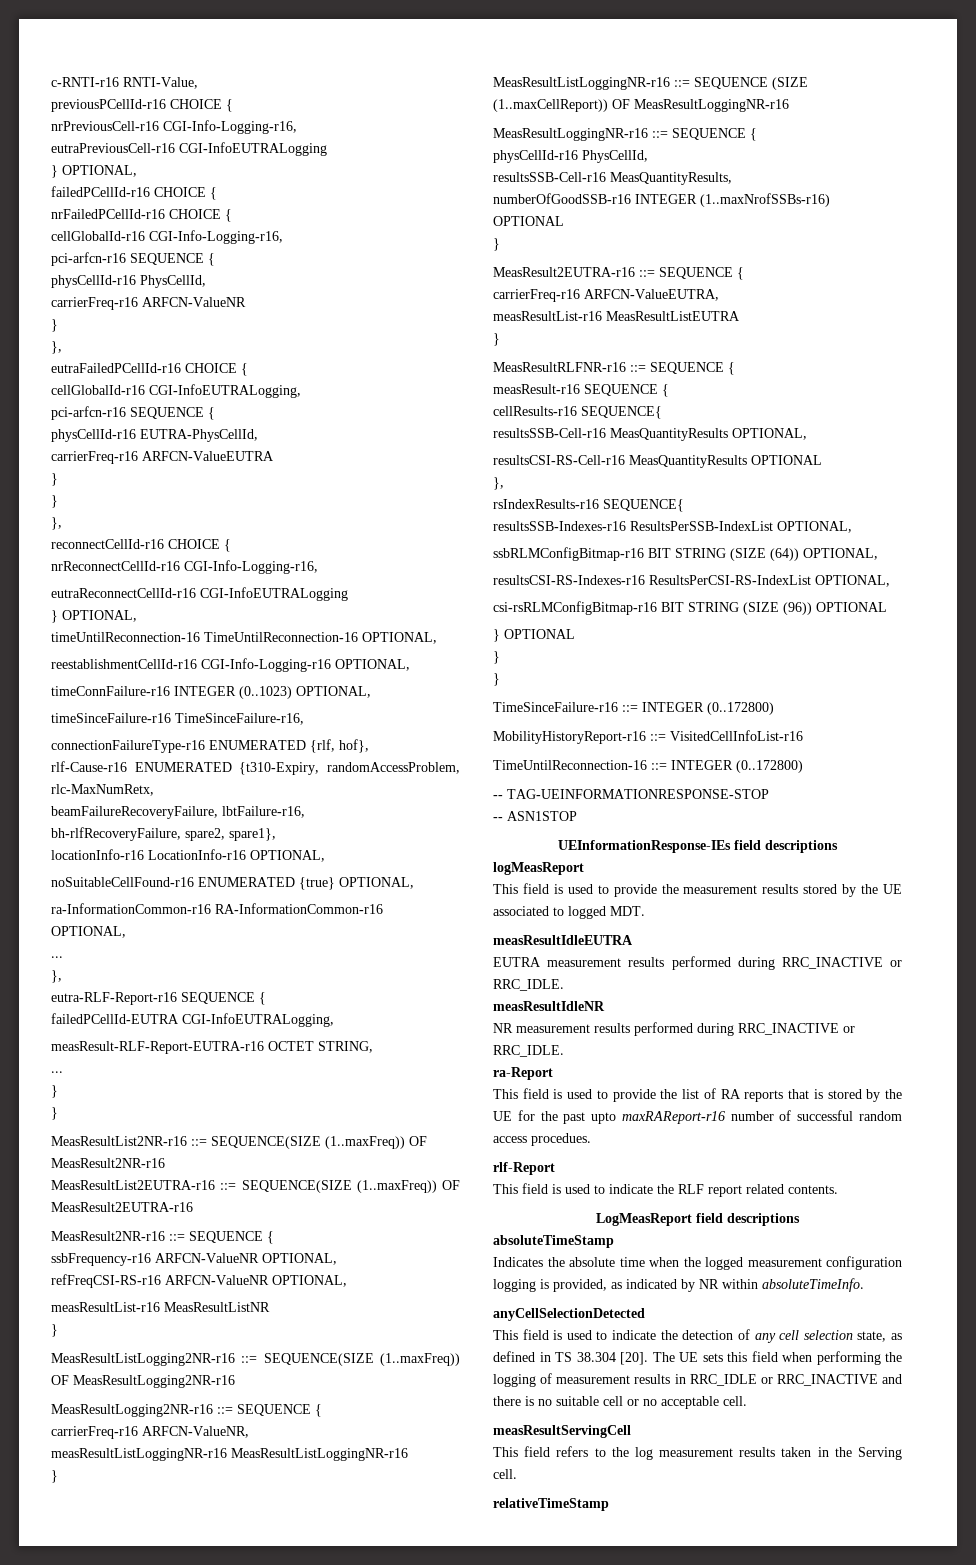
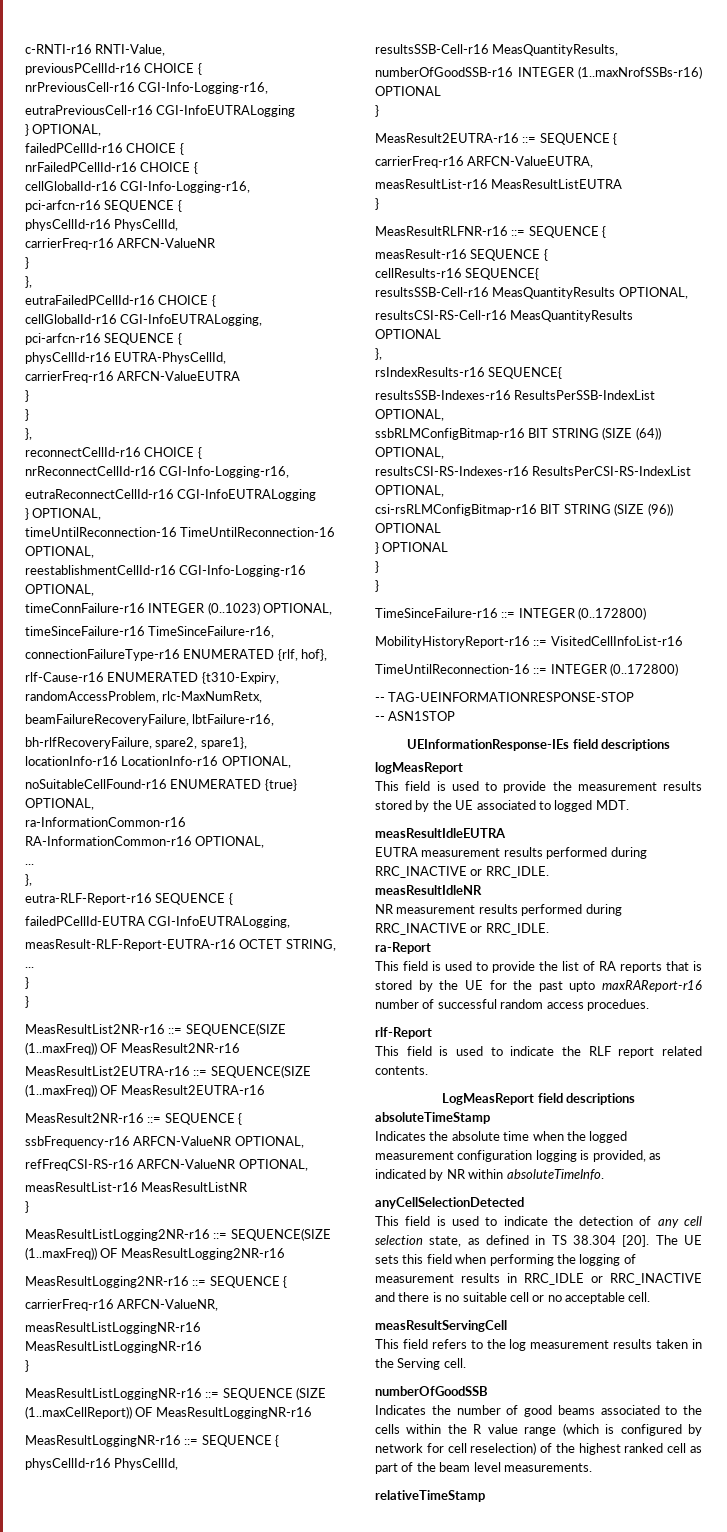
(517, 1474) none -> [375,1386,488,1396] [375,1405,702,1417] [375,1423,702,1436] [375,1442,702,1455] [375,1462,592,1474] // numberOfGoodSSB // Indicates the number of good beams associated to the cells within the R value range (which is configured by network for cell reselection) of the highest ranked cell as part of the beam level measurements.

